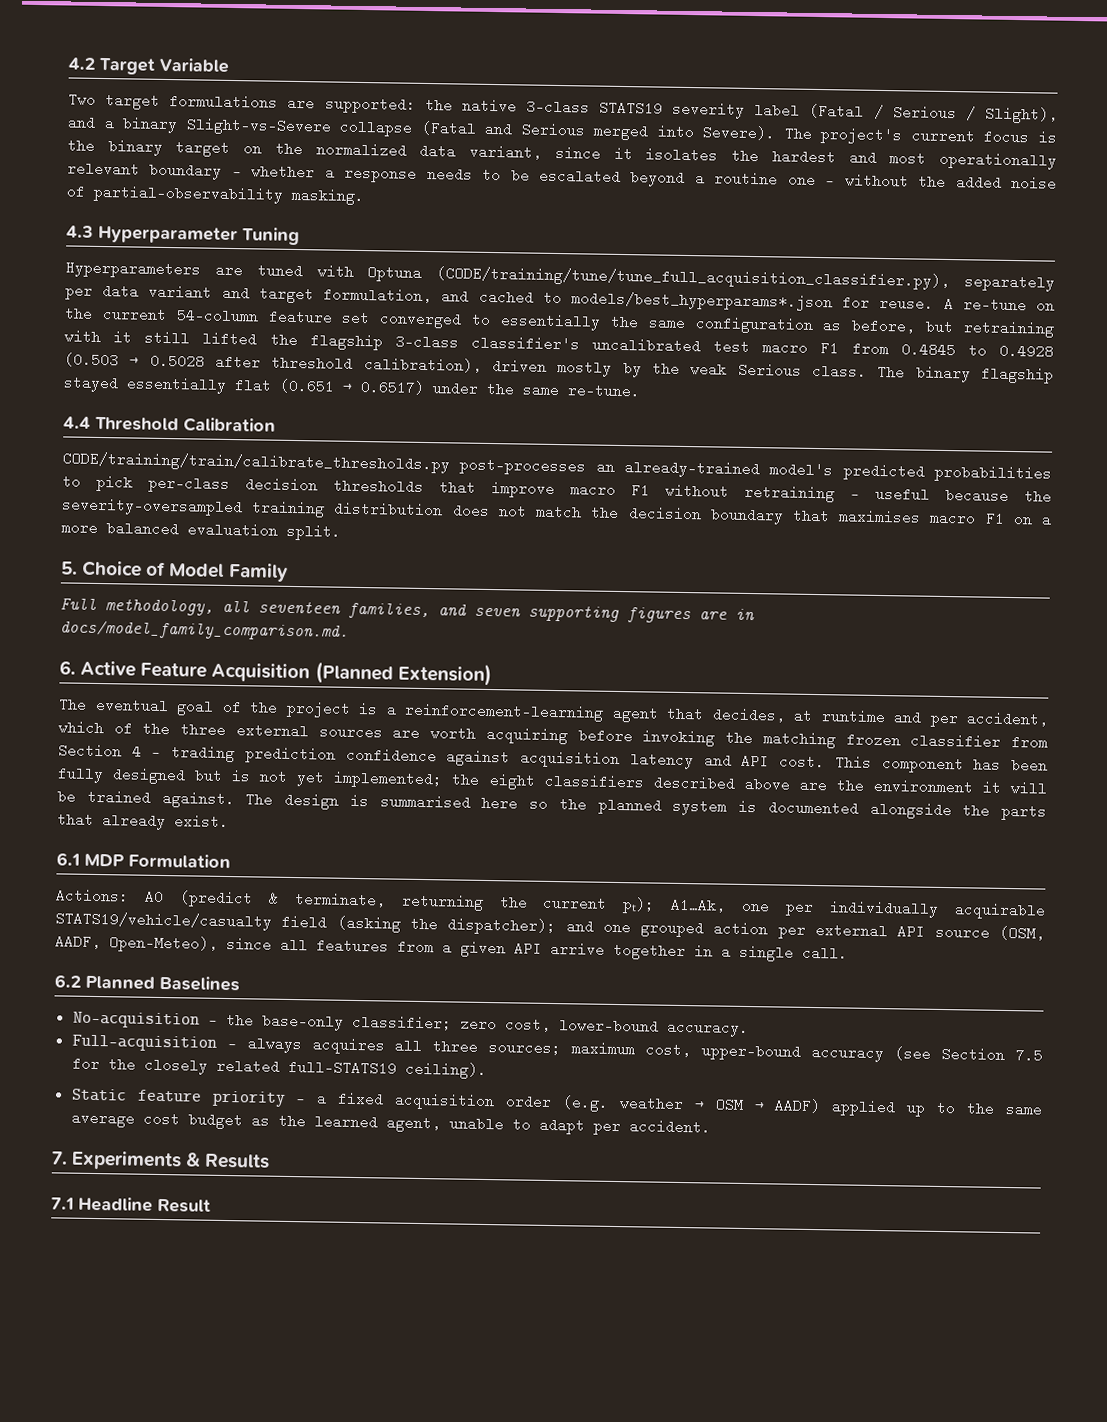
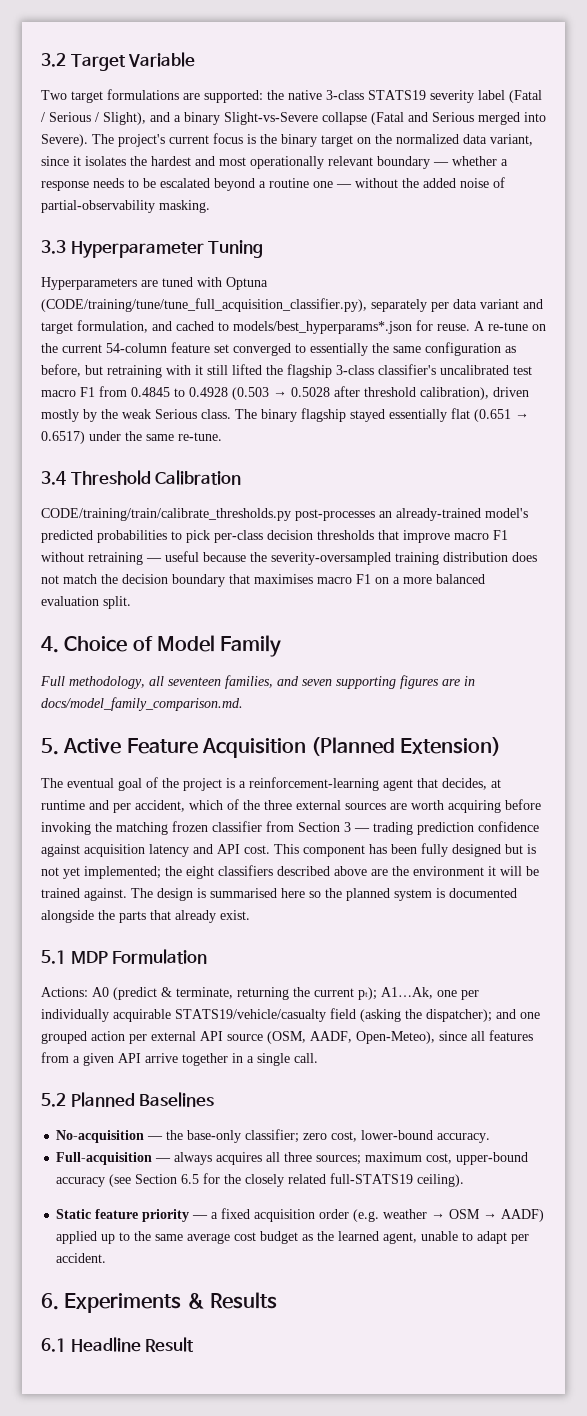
[68,57,95,70] 4.2 -> [41,53,66,67] 3.2
[66,225,94,238] 4.3 -> [41,240,66,254] 3.3
[63,416,91,429] 4.4 -> [41,471,66,485] 3.4
[61,561,78,575] 5. -> [41,636,59,653] 4.
[59,660,76,675] 6. -> [41,738,59,755] 5.
[131,744,142,759] 4 -> [344,822,351,832] 3
[56,852,80,866] 6.1 -> [41,950,66,964] 5.1
[54,974,81,988] 6.2 -> [41,1093,66,1107] 5.2
[1014,1048,1043,1063] 7.5 -> [181,1174,200,1184] 6.5
[51,1151,68,1165] 7. -> [41,1293,59,1310] 6.
[51,1197,74,1210] 7.1 -> [41,1338,66,1352] 6.1

